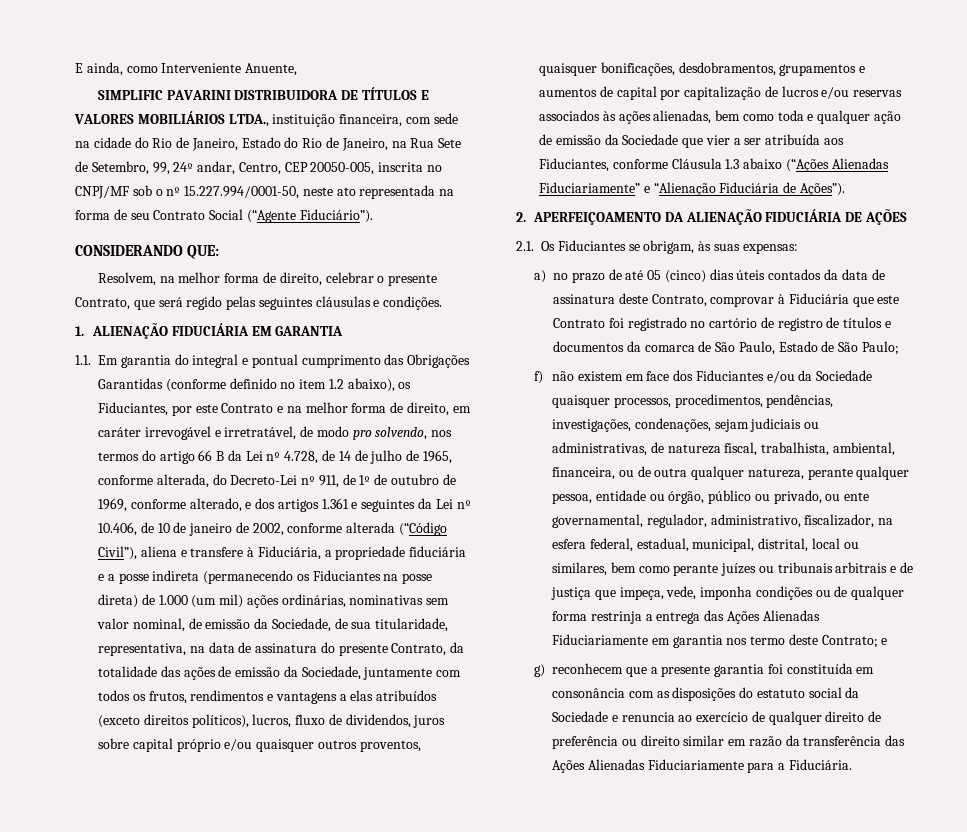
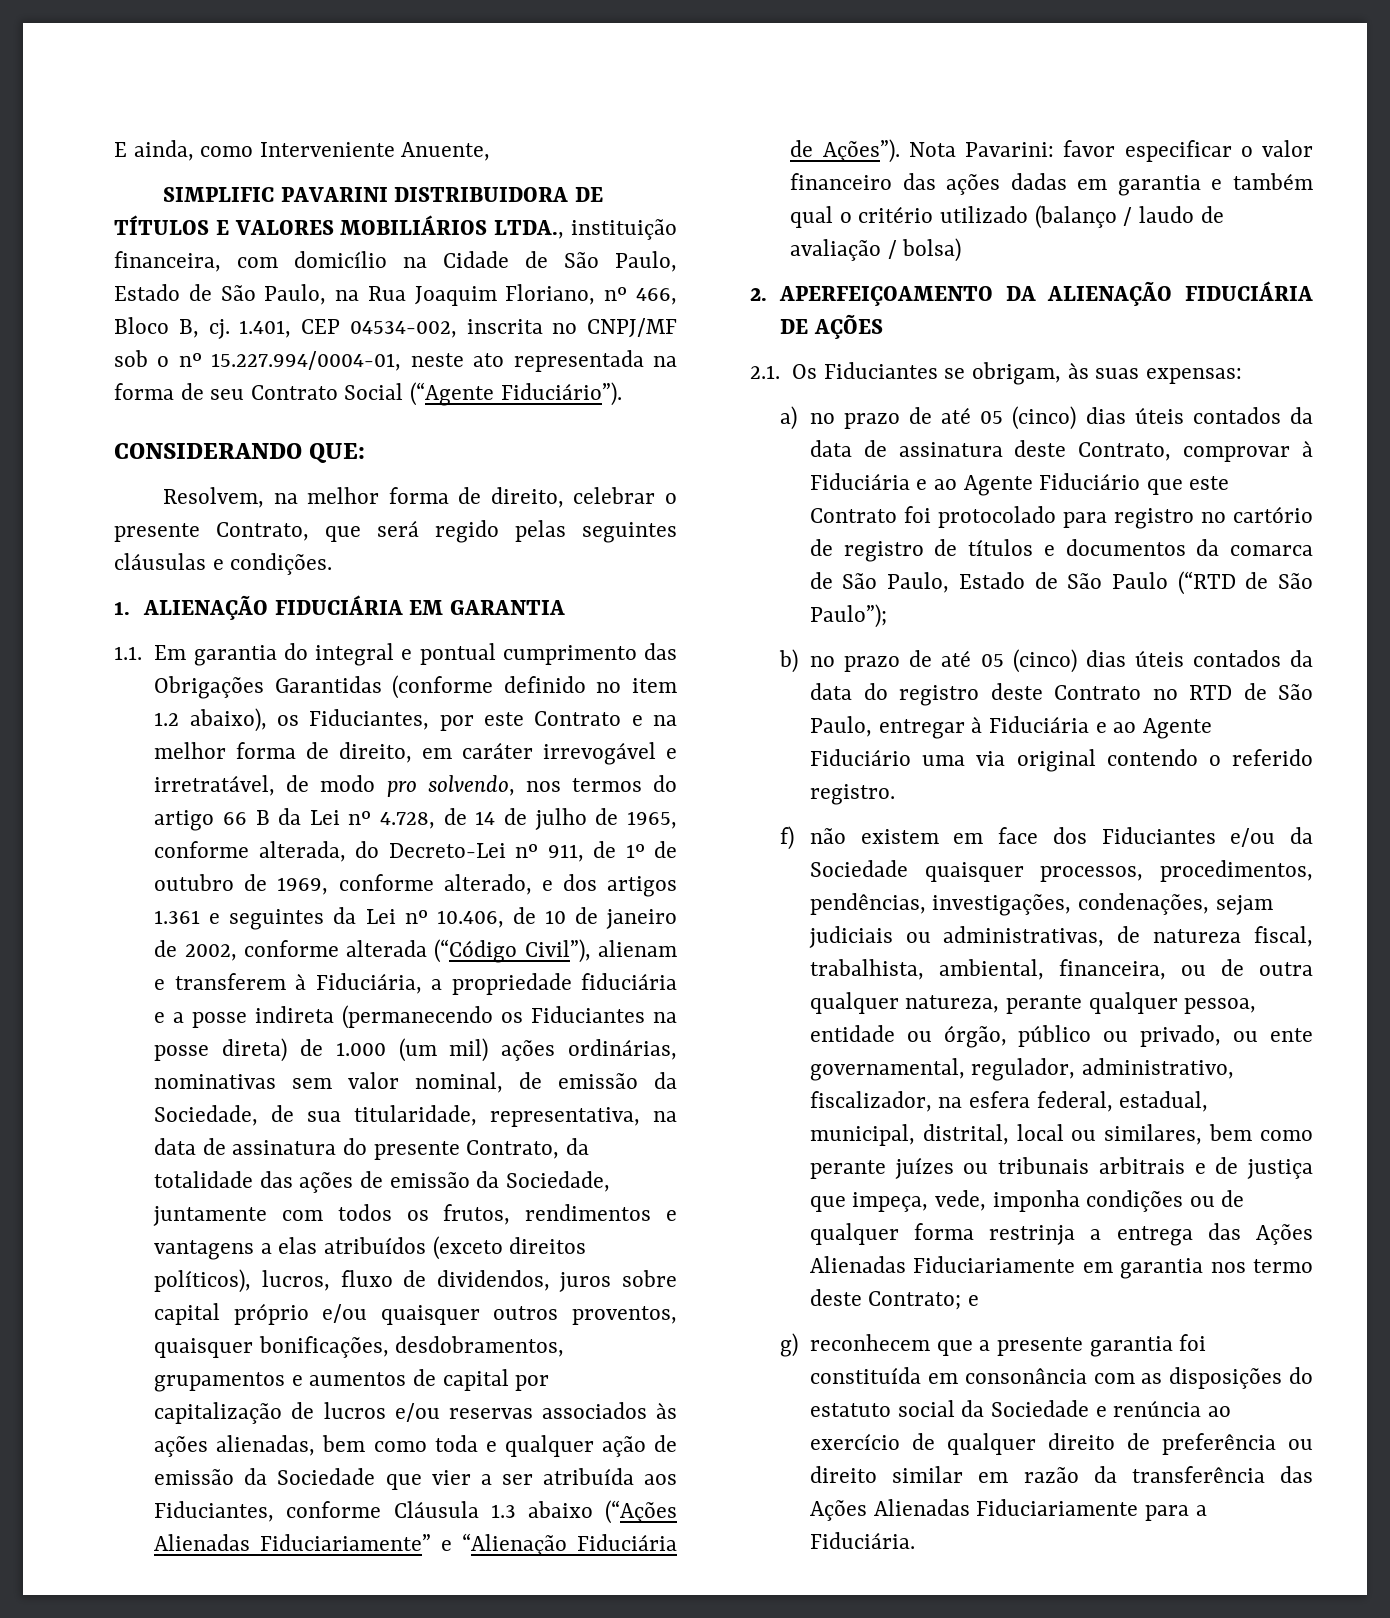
[433,113,458,124] [75,137,462,151] [75,161,375,175] sede na cidade do Rio de Janeiro, Estado do Rio de Janeiro, na Rua Sete de Setembro, 99, 24º andar, Centro, CEP 20050-005, -> [294,251,677,272] [114,284,677,306] [114,317,457,339] domicílio na Cidade de São Paulo, Estado de São Paulo, na Rua Joaquim Floriano, nº 466, Bloco B, cj. 1.401, CEP 04534-002,
[184,186,300,199] 15.227.994/0001-50, -> [211,351,402,371] 15.227.994/0004-01,
[140,546,244,557] aliena e transfere -> [598,940,677,957] [154,973,286,990] alienam e transferem
(845, 189) none -> [908,140,1313,162] [790,173,1313,196] [790,205,1224,229] [790,238,962,262] Nota Pavarini: favor especificar o valor financeiro das ações dadas em garantia e também qual o critério utilizado (balanço / laudo de avaliação / bolsa)
(849, 298) none -> [916,473,1141,496] e ao Agente Fiduciário
[627,317,687,331] registrado -> [937,506,1194,529] protocolado para registro
[862,341,900,355] Paulo; -> [1111,571,1313,595] [809,604,887,628] [778,649,1313,673] [810,683,1313,706] [810,716,1212,739] [810,749,1313,772] [810,784,896,805] Paulo (“RTD de São Paulo”); // b) no prazo de até 05 (cinco) dias úteis contados da data do registro deste Contrato no RTD de São Paulo, entregar à Fiduciária e ao Agente Fiduciário uma via original contendo o referido registro.
[621,712,675,722] renuncia -> [1113,1400,1202,1417] renúncia

